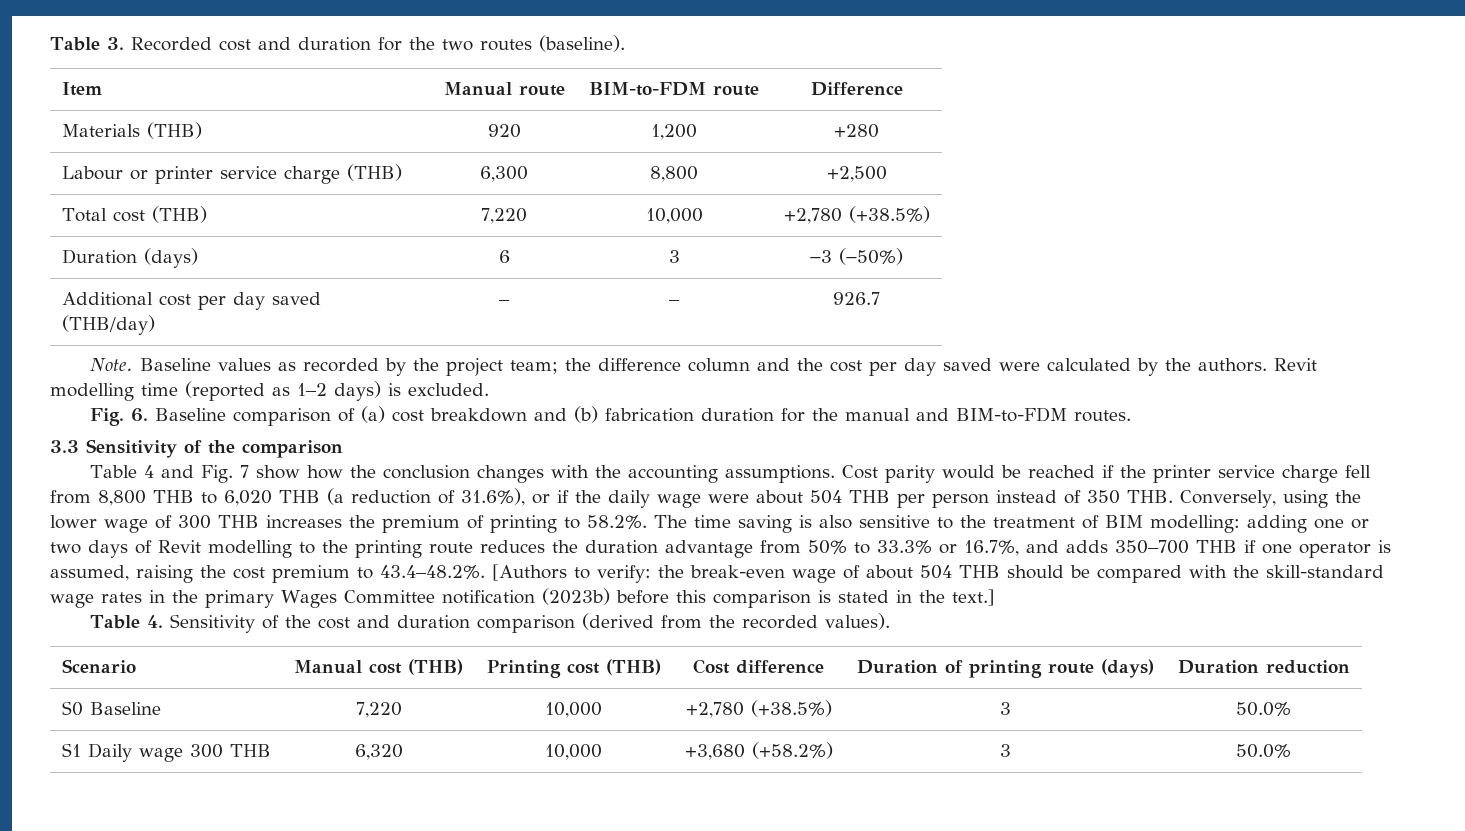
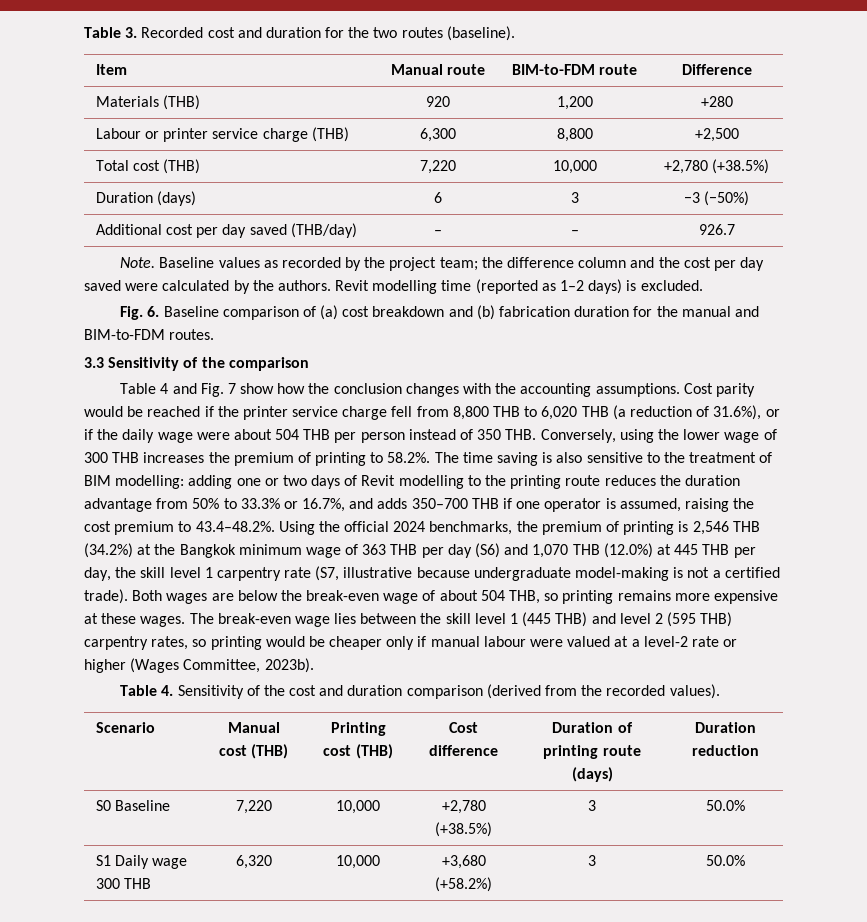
[492,564,651,583] [Authors to verify: -> [278,521,760,535] [84,543,756,558] [84,566,780,581] [84,589,278,604] Using the official 2024 benchmarks, the premium of printing is 2,546 THB (34.2%) at the Bangkok minimum wage of 363 THB per day (S6) and 1,070 THB (12.0%) at 445 THB per day, the skill level 1 carpentry rate (S7, illustrative because undergraduate model-making is not a certified trade). Both wages are below
[959,565,1384,583] [50,588,995,608] THB should be compared with the skill-standard wage rates in the primary Wages Committee notification (2023b) before this comparison is stated in the text.] -> [509,590,778,604] [84,612,733,627] [84,636,738,650] [84,658,314,673] THB, so printing remains more expensive at these wages. The break-even wage lies between the skill level 1 (445 THB) and level 2 (595 THB) carpentry rates, so printing would be cheaper only if manual labour were valued at a level-2 rate or higher (Wages Committee, 2023b).

